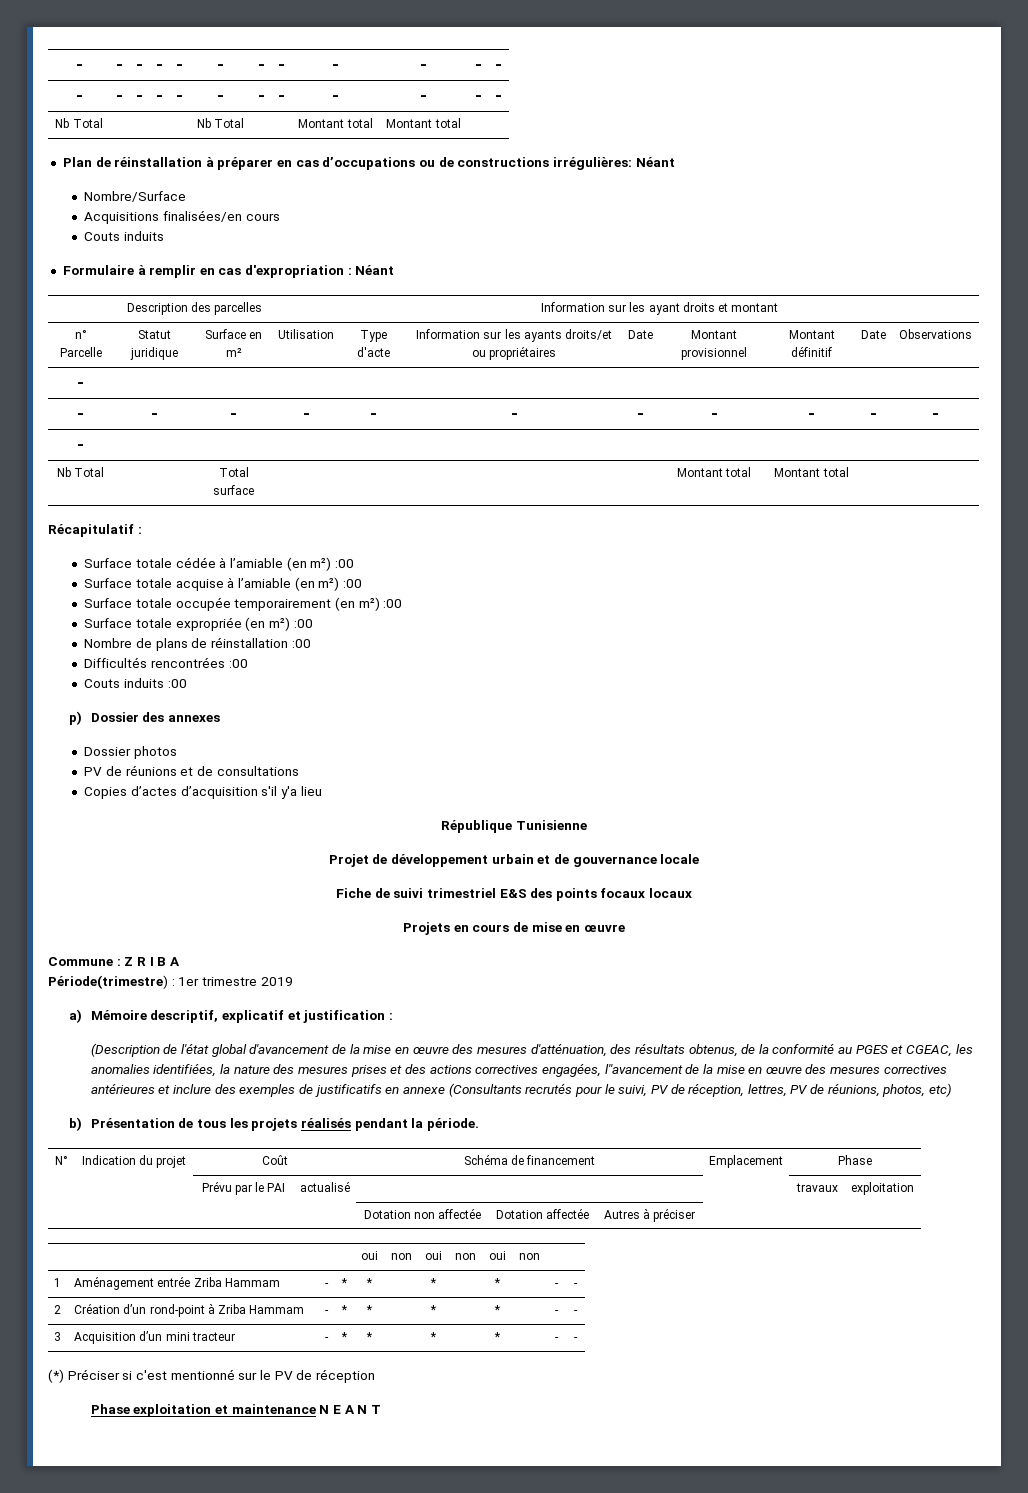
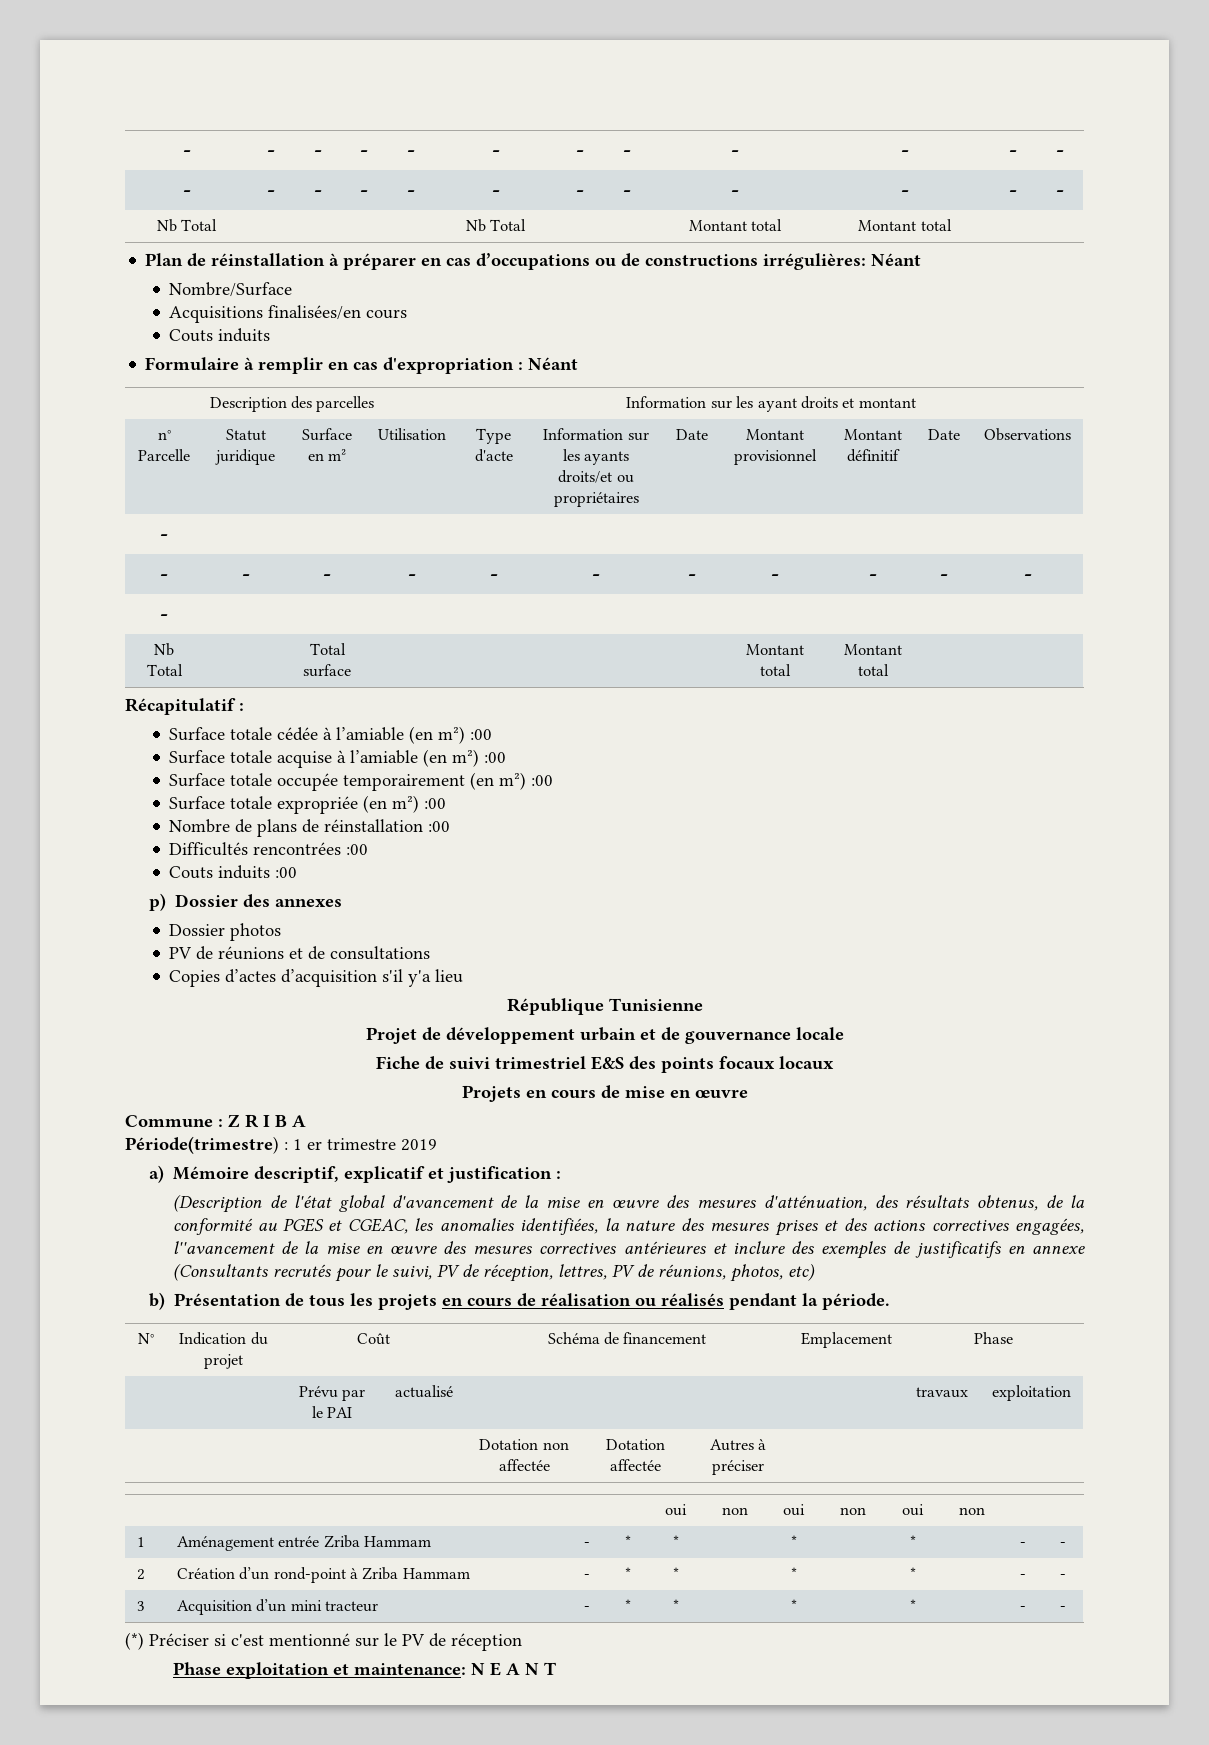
[178,977,200,986] 1er -> [293,1139,322,1150] 1 er
(298, 1124) none -> [442,1293,657,1307] en cours de réalisation ou
[231,1404,316,1414] maintenance -> [354,1663,467,1675] maintenance:

